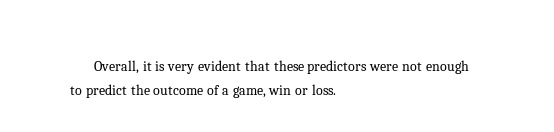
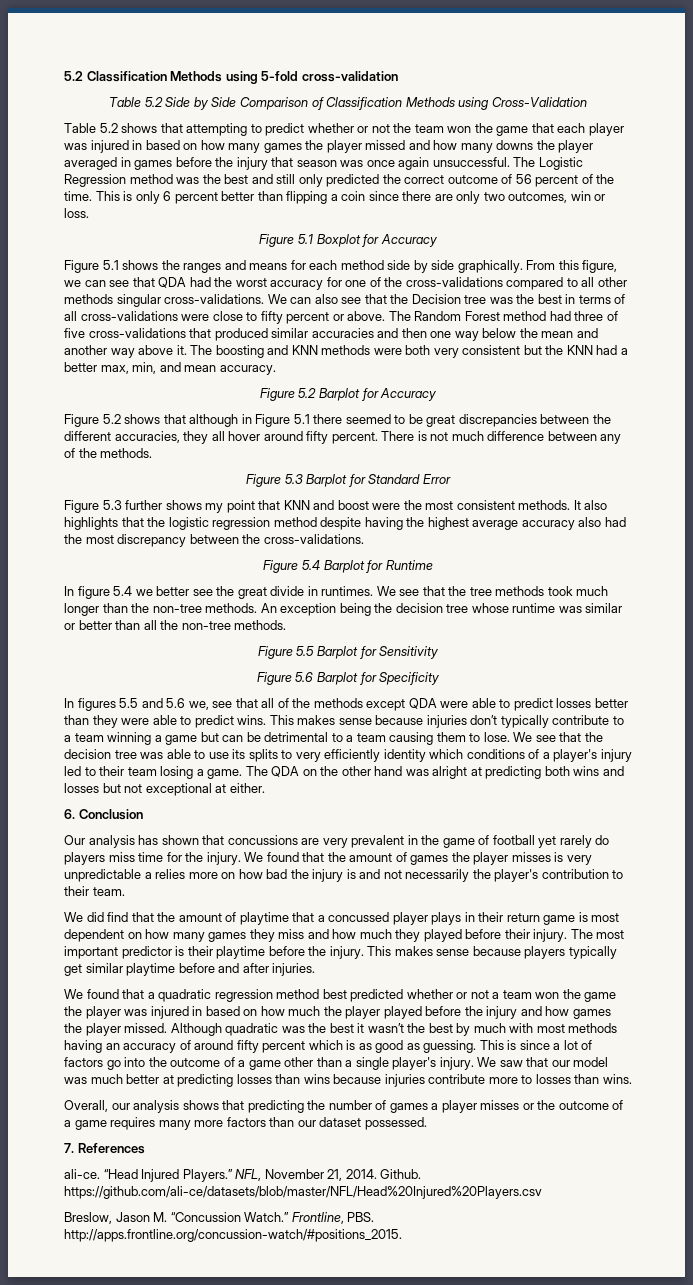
[93,60,469,74] [70,84,337,98] Overall, it is very evident that these predictors were not enough to predict the outcome of a game, win or loss. -> [64,71,398,84] [109,97,587,110] [64,123,624,136] [64,140,594,153] [64,157,583,170] [64,174,615,187] [64,191,606,204] [64,208,89,218] [259,234,437,247] [64,260,618,273] [64,277,627,290] [64,294,626,307] [64,311,618,324] [64,328,598,341] [64,345,628,358] [64,362,276,375] [259,388,437,401] [64,414,611,427] [64,431,622,444] [64,448,153,458] [246,474,451,487] [64,500,608,513] [64,517,626,530] [64,534,364,547] [263,560,433,573] [64,586,609,599] [64,603,623,616] [64,620,287,630] [257,646,439,659] [256,672,440,685] [64,698,628,711] [64,715,624,728] [64,732,603,745] [64,749,632,762] [64,766,624,779] [64,783,265,796] [64,809,143,820] [64,835,610,848] [64,852,592,865] [64,869,624,882] [64,886,125,896] [64,912,620,925] [64,929,625,942] [64,946,617,959] [64,963,316,976] [64,989,617,1002] [64,1006,611,1019] [64,1023,618,1036] [64,1040,593,1053] [64,1057,609,1070] [64,1074,632,1087] [64,1100,624,1113] [64,1117,427,1130] [64,1143,145,1154] [64,1169,422,1182] [64,1186,542,1199] [64,1212,375,1224] [64,1229,402,1242] 5.2 Classification Methods using 5-fold cross-validation // Table 5.2 Side by Side Comparison of Classification Methods using Cross-Validation // Table 5.2 shows that attempting to predict whether or not the team won the game that each player was injured in based on how many games the player missed and how many downs the player averaged in games before the injury that season was once again unsuccessful. The Logistic Regression method was the best and still only predicted the correct outcome of 56 percent of the time. This is only 6 percent better than flipping a coin since there are only two outcomes, win or loss. // Figure 5.1 Boxplot for Accuracy // Figure 5.1 shows the ranges and means for each method side by side graphically. From this figure, we can see that QDA had the worst accuracy for one of the cross-validations compared to all other methods singular cross-validations. We can also see that the Decision tree was the best in terms of all cross-validations were close to fifty percent or above. The Random Forest method had three of five cross-validations that produced similar accuracies and then one way below the mean and another way above it. The boosting and KNN methods were both very consistent but the KNN had a better max, min, and mean accuracy. // Figure 5.2 Barplot for Accuracy // Figure 5.2 shows that although in Figure 5.1 there seemed to be great discrepancies between the different accuracies, they all hover around fifty percent. There is not much difference between any of the methods. // Figure 5.3 Barplot for Standard Error // Figure 5.3 further shows my point that KNN and boost were the most consistent methods. It also highlights that the logistic regression method despite having the highest average accuracy also had the most discrepancy between the cross-validations. // Figure 5.4 Barplot for Runtime // In figure 5.4 we better see the great divide in runtimes. We see that the tree methods took much longer than the non-tree methods. An exception being the decision tree whose runtime was similar or better than all the non-tree methods. // Figure 5.5 Barplot for Sensitivity // Figure 5.6 Barplot for Specificity // In figures 5.5 and 5.6 we, see that all of the methods except QDA were able to predict losses better than they were able to predict wins. This makes sense because injuries don’t typically contribute to a team winning a game but can be detrimental to a team causing them to lose. We see that the decision tree was able to use its splits to very efficiently identity which conditions of a player's injury led to their team losing a game. The QDA on the other hand was alright at predicting both wins and losses but not exceptional at either. // 6. Conclusion // Our analysis has shown that concussions are very prevalent in the game of football yet rarely do players miss time for the injury. We found that the amount of games the player misses is very unpredictable a relies more on how bad the injury is and not necessarily the player's contribution to their team. // We did find that the amount of playtime that a concussed player plays in their return game is most dependent on how many games they miss and how much they played before their injury. The most important predictor is their playtime before the injury. This makes sense because players typically get similar playtime before and after injuries. // We found that a quadratic regression method best predicted whether or not a team won the game the player was injured in based on how much the player played before the injury and how games the player missed. Although quadratic was the best it wasn’t the best by much with most methods having an accuracy of around fifty percent which is as good as guessing. This is since a lot of factors go into the outcome of a game other than a single player's injury. We saw that our model was much better at predicting losses than wins because injuries contribute more to losses than wins. // Overall, our analysis shows that predicting the number of games a player misses or the outcome of a game requires many more factors than our dataset possessed. // 7. References // ali-ce. “Head Injured Players.” NFL, November 21, 2014. Github. https://github.com/ali-ce/datasets/blob/master/NFL/Head%20Injured%20Players.csv // Breslow, Jason M. “Concussion Watch.” Frontline, PBS. http://apps.frontline.org/concussion-watch/#positions_2015.

